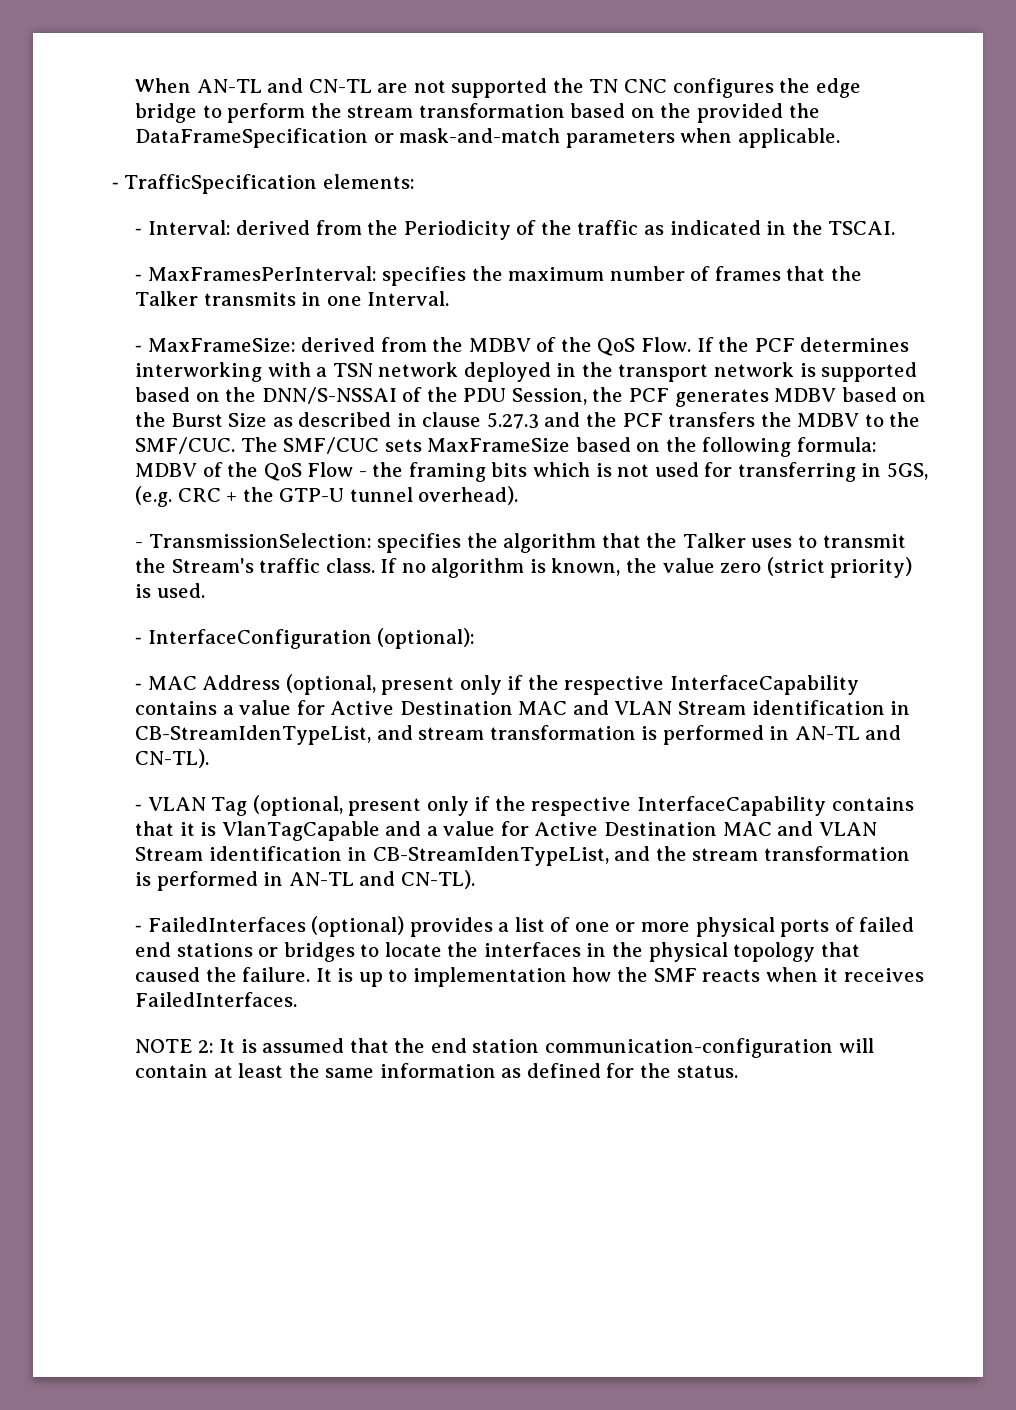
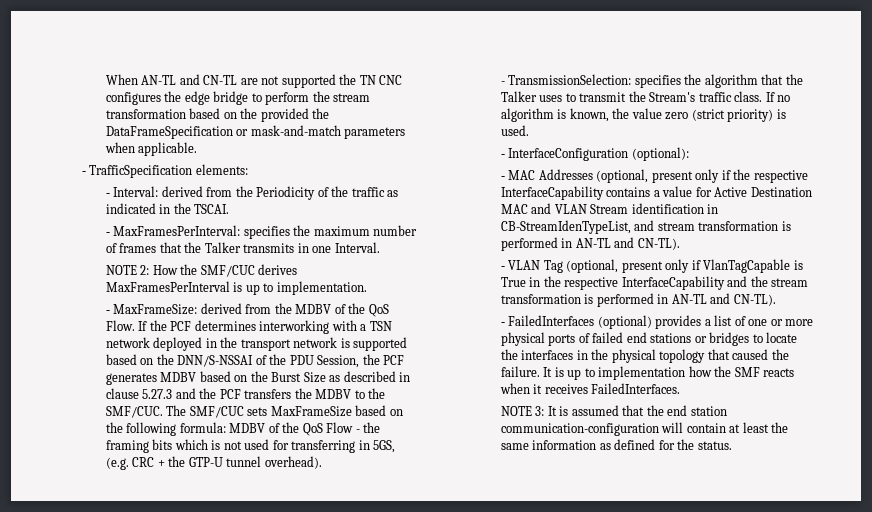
(450, 298) none -> [105,264,298,277] [105,281,367,295] // NOTE 2: How the SMF/CUC derives MaxFramesPerInterval is up to implementation.
[202,675,281,690] Address -> [538,169,593,180] Addresses
[494,796,914,816] [135,821,877,841] [135,846,609,866] the respective InterfaceCapability contains that it is VlanTagCapable and a value for Active Destination MAC and VLAN Stream identification in CB-StreamIdenTypeList, -> [703,259,803,273] [500,276,725,290] VlanTagCapable is True in the respective InterfaceCapability
[197,1040,214,1053] 2: -> [535,406,545,416] 3:

